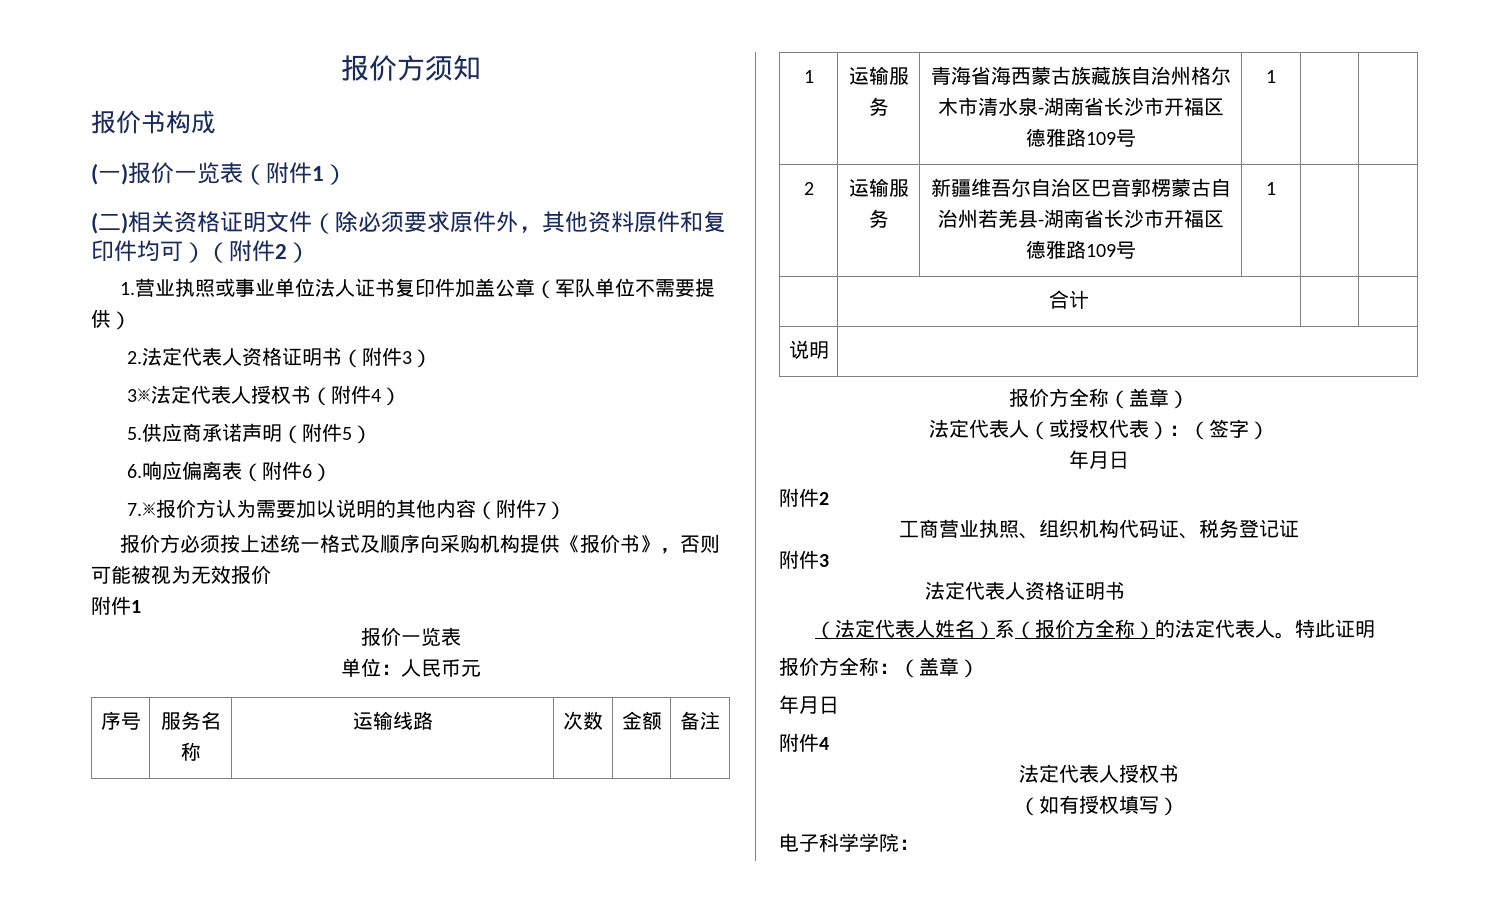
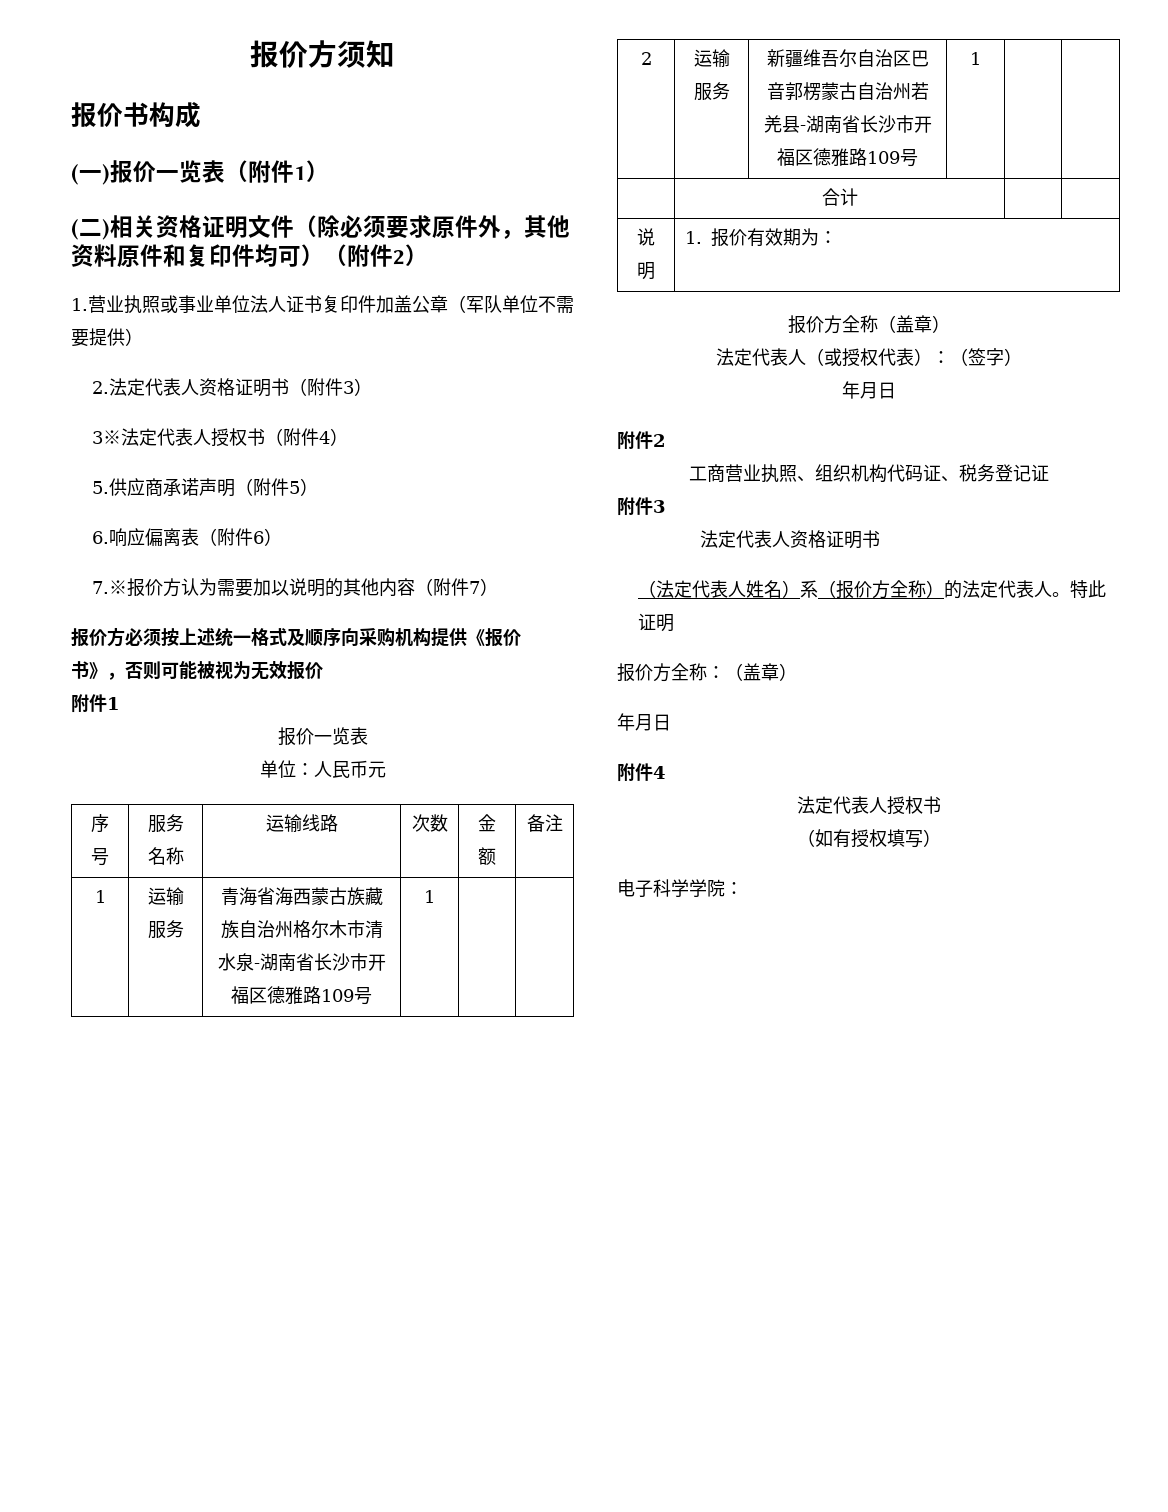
(829, 350) none -> [685,228,838,247] 1.报价有效期为：

